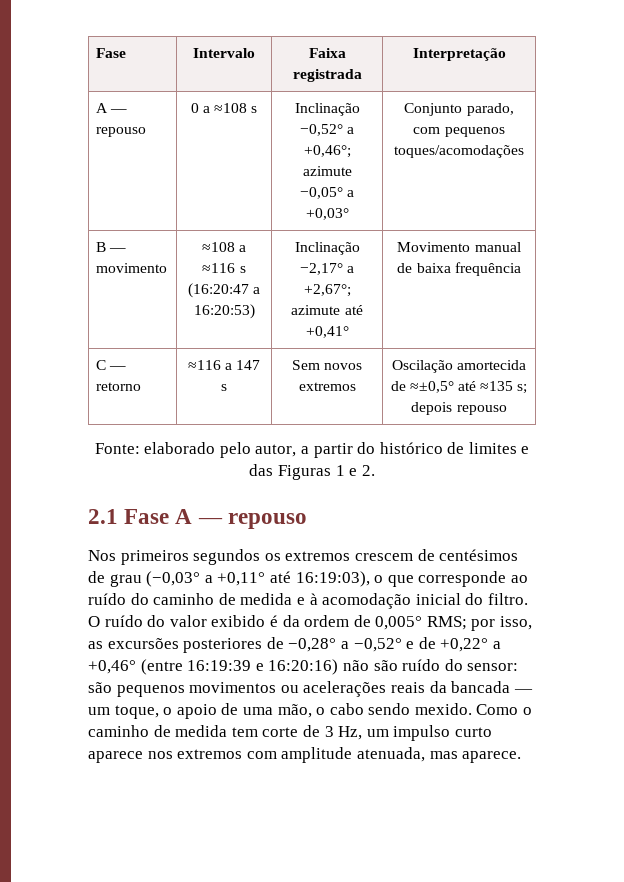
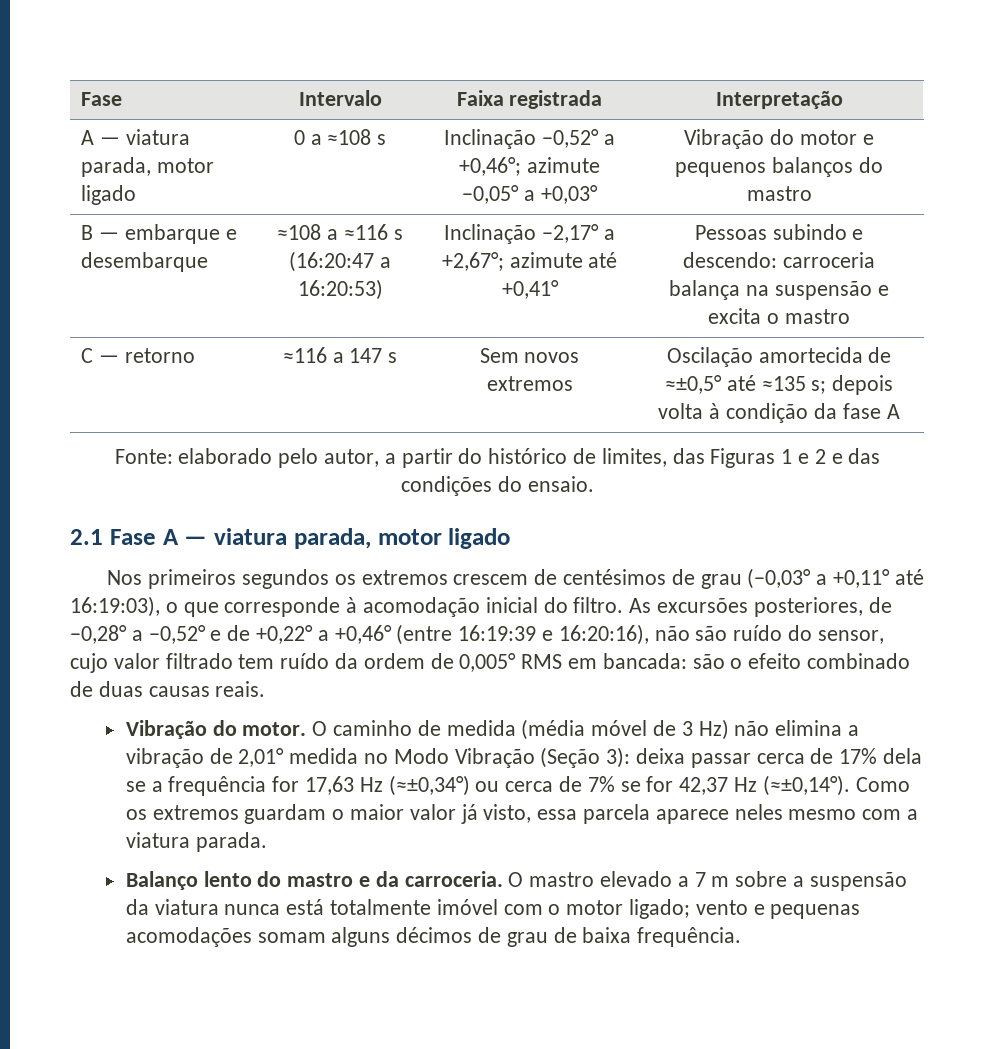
[95,127,146,137] repouso -> [126,129,191,145] [81,157,215,177] [81,185,137,205] viatura parada, motor ligado
[404,103,514,116] [413,127,505,137] [394,145,524,158] Conjunto parado, com pequenos toques/acomodações -> [684,129,874,149] [675,157,883,177] [746,186,812,201] Vibração do motor e pequenos balanços do mastro
[95,263,167,273] movimento -> [125,224,237,244] [81,252,209,272] embarque e desembarque
[397,242,521,252] [397,262,521,276] Movimento manual de baixa frequência -> [694,224,864,240] [683,252,875,268] [669,280,889,300] [708,308,850,324] Pessoas subindo e descendo: carroceria balança na suspensão e excita o mastro
[456,405,507,415] repouso -> [658,403,900,423] volta à condição da fase A
[468,442,530,454] limites e -> [601,448,667,467] limites,
[361,465,375,476] 2. -> [814,448,881,464] [401,476,594,496] 2 e das condições do ensaio.
[227,513,307,529] repouso -> [214,528,511,549] viatura parada, motor ligado
[510,575,528,583] [88,593,305,605] ao ruído do caminho de medida e -> (341, 607) none
[88,615,533,631] [88,638,263,653] O ruído do valor exibido é da ordem de 0,005° RMS; por isso, as excursões posteriores -> [629,597,863,617] As excursões posteriores,
[268,659,339,675] 16:20:16) -> [558,624,649,645] 16:20:16),
[467,663,519,671] [88,681,533,697] [88,703,533,719] [88,725,492,741] [88,747,522,763] sensor: são pequenos movimentos ou acelerações reais da bancada — um toque, o apoio de uma mão, o cabo sendo mexido. Como o caminho de medida tem corte de 3 Hz, um impulso curto aparece nos extremos com amplitude atenuada, mas aparece. -> [817,630,884,644] [70,653,911,673] [70,681,266,697] [125,719,860,740] [125,747,923,768] [125,775,910,796] [125,804,919,824] [125,832,267,852] [125,871,907,891] [125,899,861,919] [125,927,742,947] sensor, cujo valor filtrado tem ruído da ordem de 0,005° RMS em bancada: são o efeito combinado de duas causas reais. // Vibração do motor. O caminho de medida (média móvel de 3 Hz) não elimina a vibração de 2,01° medida no Modo Vibração (Seção 3): deixa passar cerca de 17% dela se a frequência for 17,63 Hz (≈±0,34°) ou cerca de 7% se for 42,37 Hz (≈±0,14°). Como os extremos guardam o maior valor já visto, essa parcela aparece neles mesmo com a viatura parada. // Balanço lento do mastro e da carroceria. O mastro elevado a 7 m sobre a suspensão da viatura nunca está totalmente imóvel com o motor ligado; vento e pequenas acomodações somam alguns décimos de grau de baixa frequência.

